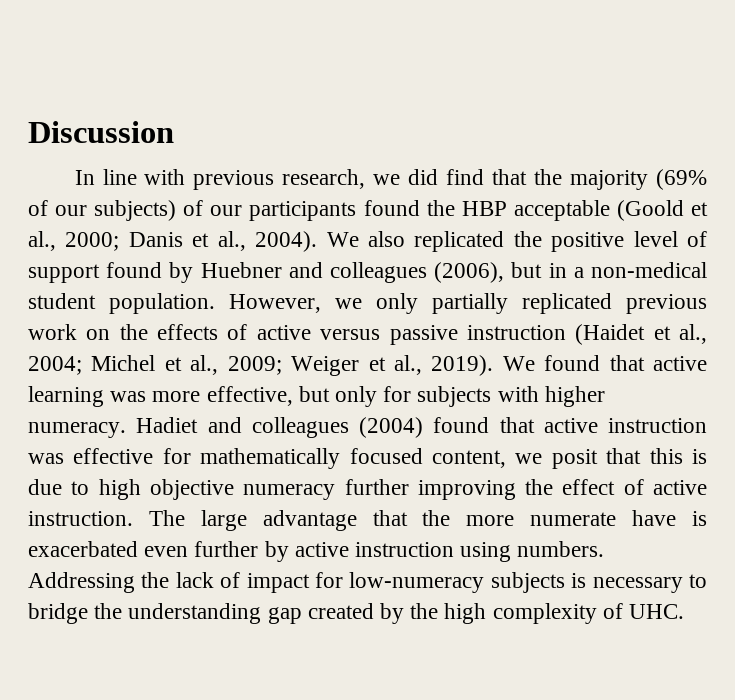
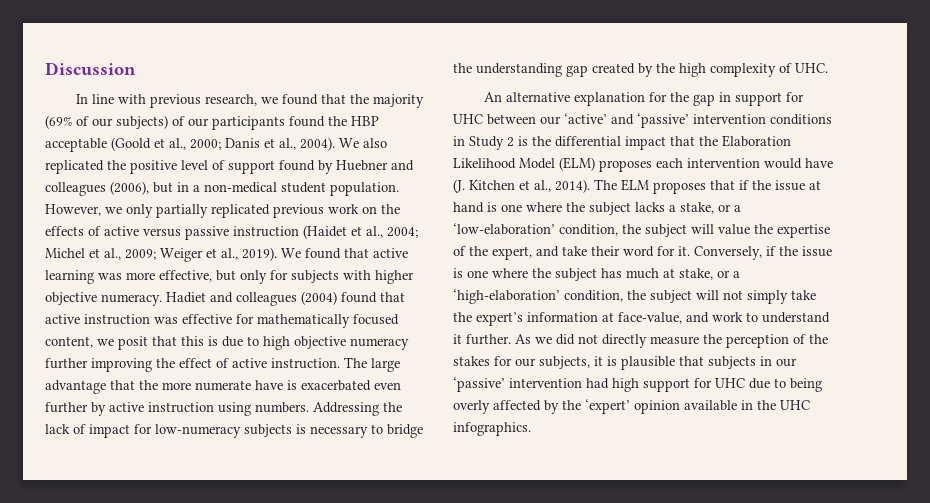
[408,169,485,185] did find -> [282,94,319,105] found
(605, 396) none -> [45,292,97,305] objective
(685, 611) none -> [484,92,805,106] [453,113,832,128] [453,135,791,150] [453,157,833,172] [453,179,821,194] [453,202,741,215] [453,223,830,238] [453,246,832,260] [453,268,740,281] [453,289,816,304] [453,312,830,326] [453,334,828,348] [453,356,797,370] [453,377,822,392] [453,399,810,414] [453,422,531,436] // An alternative explanation for the gap in support for UHC between our ‘active’ and ‘passive’ intervention conditions in Study 2 is the differential impact that the Elaboration Likelihood Model (ELM) proposes each intervention would have (J. Kitchen et al., 2014). The ELM proposes that if the issue at hand is one where the subject lacks a stake, or a ‘low-elaboration’ condition, the subject will value the expertise of the expert, and take their word for it. Conversely, if the issue is one where the subject has much at stake, or a ‘high-elaboration’ condition, the subject will not simply take the expert’s information at face-value, and work to understand it further. As we did not directly measure the perception of the stakes for our subjects, it is plausible that subjects in our ‘passive’ intervention had high support for UHC due to being overly affected by the ‘expert’ opinion available in the UHC infographics.

